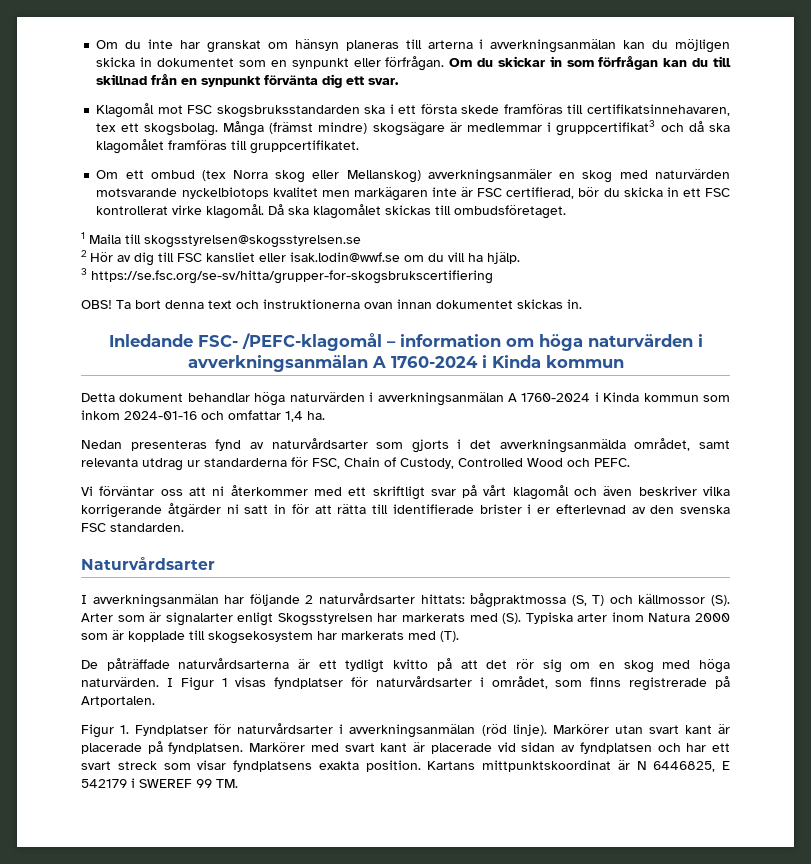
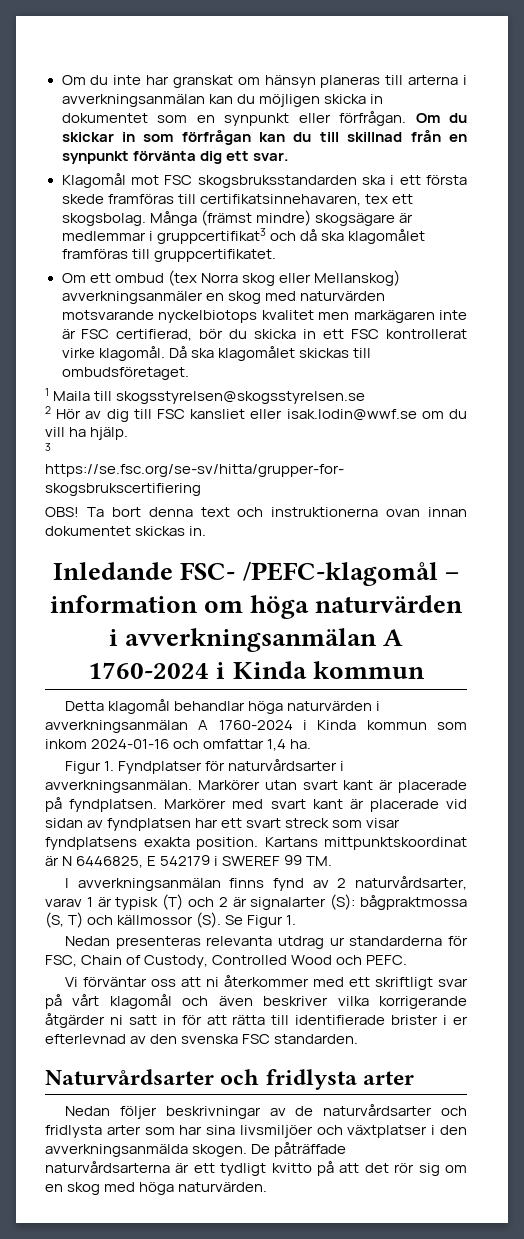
[119,393,184,402] dokument -> [108,699,171,714] klagomål
[81,438,730,453] Nedan presenteras fynd av naturvårdsarter som gjorts i det avverkningsanmälda området, samt -> [65,759,345,774] [45,780,467,793] [45,797,467,812] [45,818,401,831] [45,837,467,850] [45,855,333,868] [65,876,467,891] [45,894,468,910] [45,912,297,928] [65,936,201,949] Figur 1. Fyndplatser för naturvårdsarter i avverkningsanmälan. Markörer utan svart kant är placerade på fyndplatsen. Markörer med svart kant är placerade vid sidan av fyndplatsen har ett svart streck som visar fyndplatsens exakta position. Kartans mittpunktskoordinat är N 6446825, E 542179 i SWEREF 99 TM. // I avverkningsanmälan finns fynd av 2 naturvårdsarter, varav 1 är typisk (T) och 2 är signalarter (S): bågpraktmossa (S, T) och källmossor (S). Se Figur 1. // Nedan presenteras
[81,593,731,608] [81,612,730,626] [81,630,459,644] // I avverkningsanmälan har följande 2 naturvårdsarter hittats: bågpraktmossa (S, T) och källmossor (S). Arter som är signalarter enligt Skogsstyrelsen har markerats med (S). Typiska arter inom Natura 2000 som är kopplade till skogsekosystem har markerats med (T). // -> [220,1069,415,1090] [65,1104,467,1119] [45,1125,467,1138] [45,1144,248,1157] och fridlysta arter // Nedan följer beskrivningar av de naturvårdsarter och fridlysta arter som har sina livsmiljöer och växtplatser i den avverkningsanmälda skogen.
[166,676,730,691] [81,696,155,707] [81,723,731,738] [81,741,731,754] [81,760,730,772] [81,778,238,788] I Figur 1 visas fyndplatser för naturvårdsarter i området, som finns registrerade på Artportalen. // Figur 1. Fyndplatser för naturvårdsarter i avverkningsanmälan (röd linje). Markörer utan svart kant är placerade på fyndplatsen. Markörer med svart kant är placerade vid sidan av fyndplatsen och har ett svart streck som visar fyndplatsens exakta position. Kartans mittpunktskoordinat är N 6446825, E 542179 i SWEREF 99 TM. -> (268, 1187) none

